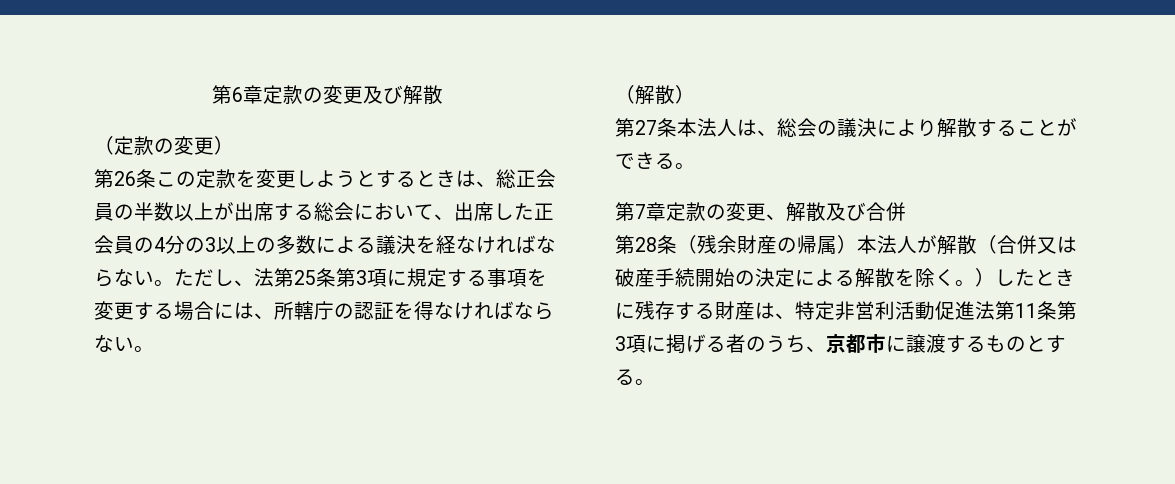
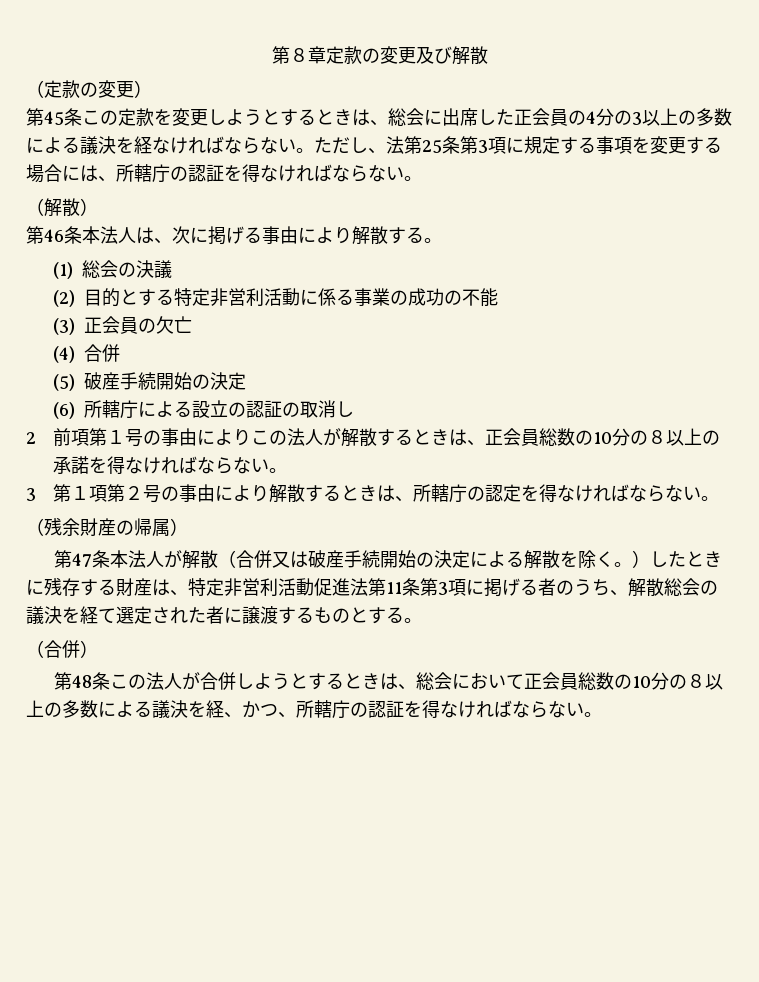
[211,85,243,104] 第6 -> [271,46,308,64] 第８
[114,171,136,186] 26 -> [44,111,64,125] 45
[516,169,556,188] [94,202,454,221] 正会員の半数以上が出席する総会において、 -> [406,108,442,126] 会に
[635,120,657,135] 27 -> [44,229,64,242] 46
[777,118,1077,138] [615,152,695,169] [615,202,906,222] [615,235,677,254] 総会の議決により解散することができる。 // 第7章定款の変更、解散及び合併 // 第28条 -> [172,226,442,245] [53,260,173,279] [53,288,499,307] [53,316,193,335] [53,344,121,363] [53,372,247,391] [53,400,355,419] [26,428,721,447] [53,456,288,474] [26,484,720,503] 次に掲げる事由により解散する。 // (1)総会の決議 // (2)目的とする特定非営利活動に係る事業の成功の不能 // (3)正会員の欠亡 // (4)合併 // (5)破産手続開始の決定 // (6)所轄庁による設立の認証の取消し // 2前項第１号の事由によりこの法人が解散するときは、正会員総数の10分の８以上の承諾を得なければならない。 // 3第１項第２号の事由により解散するときは、所轄庁の認定を得なければならない。 //
(857, 244) none -> [54,550,111,568] // 第47条
[826,334,886,353] 京都市 -> [628,578,718,597] [26,606,224,624] 解散総会の議決を経て選定された者
(655, 382) none -> [26,640,98,658] [54,672,724,690] [26,700,602,718] // （合併） // 第48条この法人が合併しようとするときは、総会において正会員総数の10分の８以上の多数による議決を経、かつ、所轄庁の認証を得なければならない。

